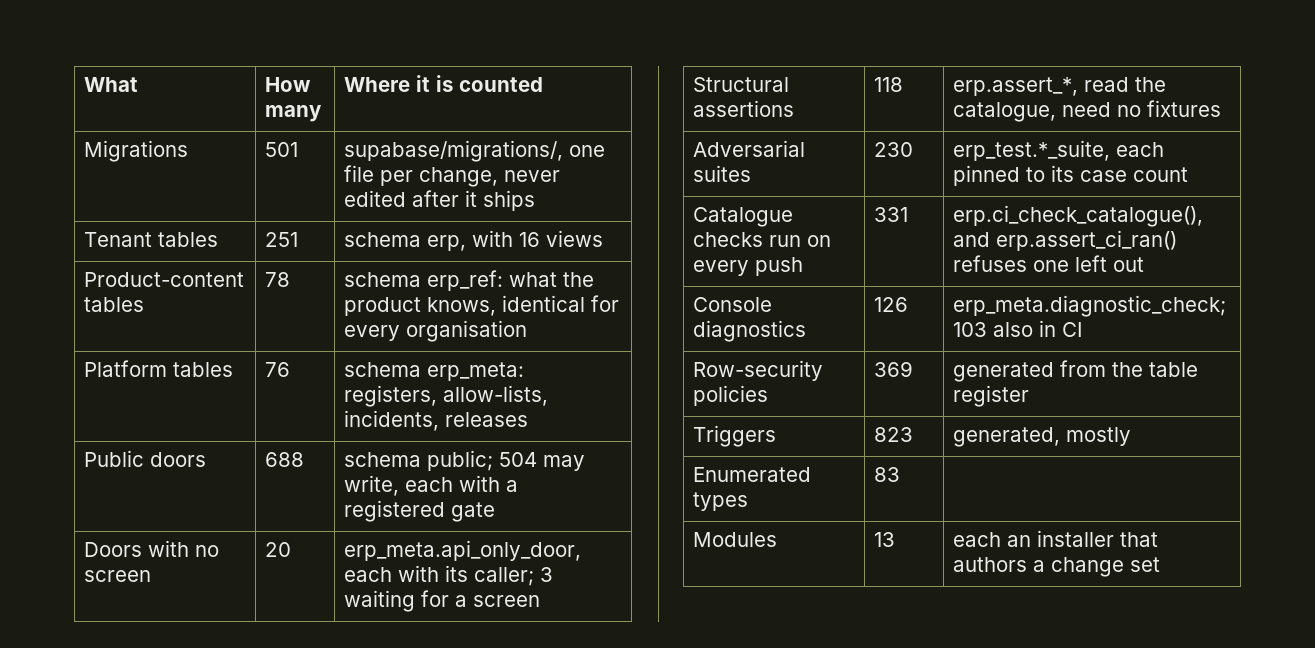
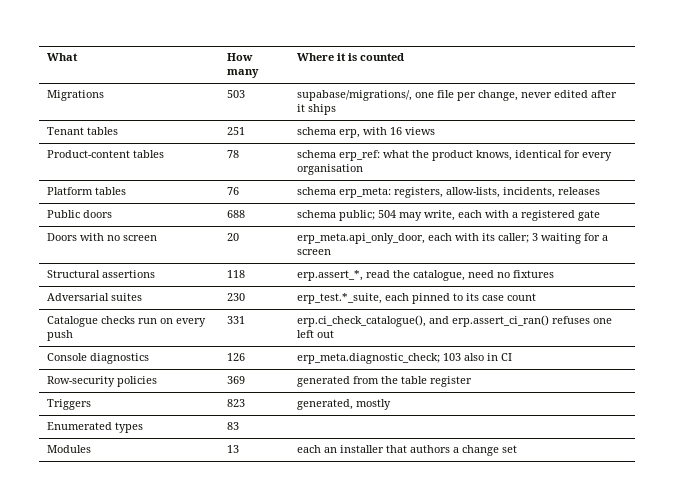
[264,142,298,157] 501 -> [227,90,246,98] 503

